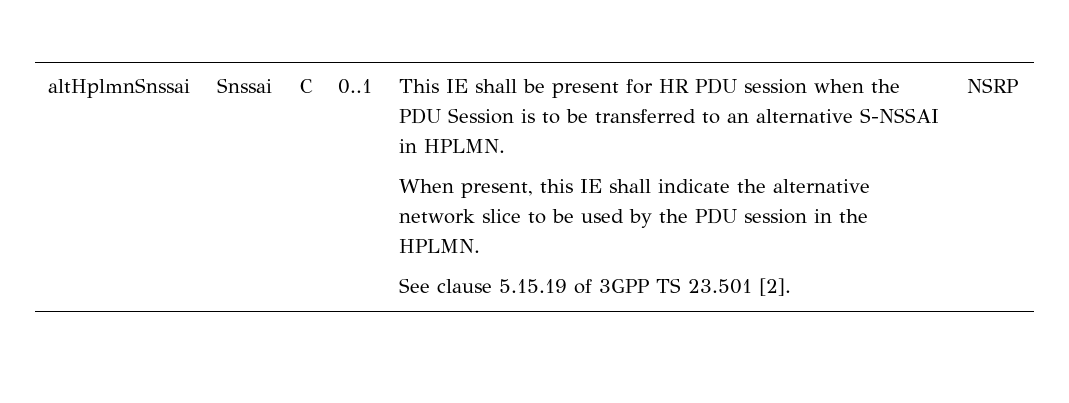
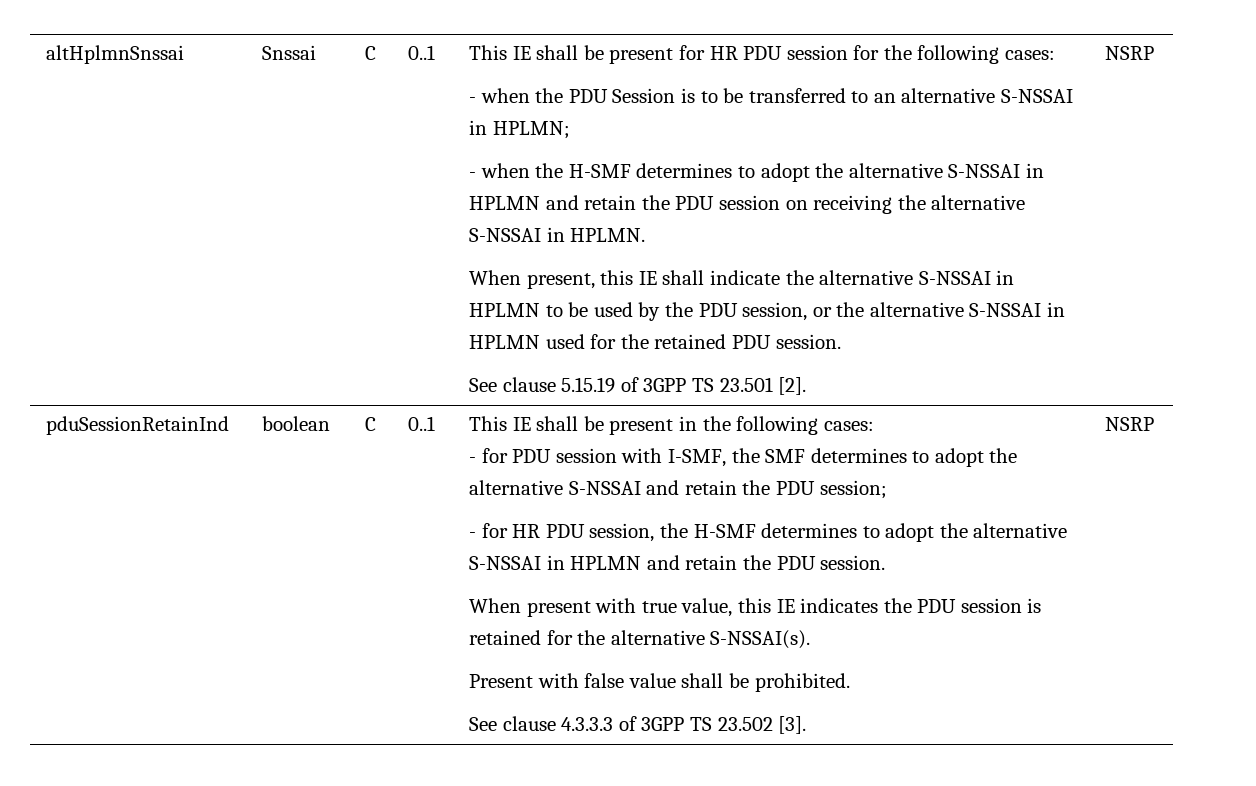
(808, 86) none -> [853,45,1055,64] [469,97,477,103] for the following cases: // -
(418, 146) none -> [492,121,570,139] [469,163,1044,182] [469,195,1026,214] [469,227,565,242] HPLMN; // - when the H-SMF determines to adopt the alternative S-NSSAI in HPLMN and retain the PDU session on receiving the alternative S-NSSAI in
[399,209,522,224] network slice -> [918,270,1015,285] [469,303,541,317] S-NSSAI in HPLMN
[744,209,869,224] [399,239,481,253] session in the HPLMN. -> [742,302,1065,321] [469,334,841,349] session, or the alternative S-NSSAI in HPLMN used for the retained PDU session.
(1019, 85) none -> [46,416,230,435] [262,416,331,431] [365,417,376,431] [408,416,436,431] [469,416,874,435] [469,448,1018,467] [469,480,887,499] [469,523,1068,542] [469,555,886,570] [469,598,1042,617] [469,630,811,649] [469,673,850,692] [469,716,807,734] [1105,417,1155,431] // pduSessionRetainInd | boolean | C | 0..1 | This IE shall be present in the following cases: // - for PDU session with I-SMF, the SMF determines to adopt the alternative S-NSSAI and retain the PDU session; // - for HR PDU session, the H-SMF determines to adopt the alternative S-NSSAI in HPLMN and retain the PDU session. // When present with true value, this IE indicates the PDU session is retained for the alternative S-NSSAI(s). // Present with false value shall be prohibited. // See clause 4.3.3.3 of 3GPP TS 23.502 [3]. | NSRP

